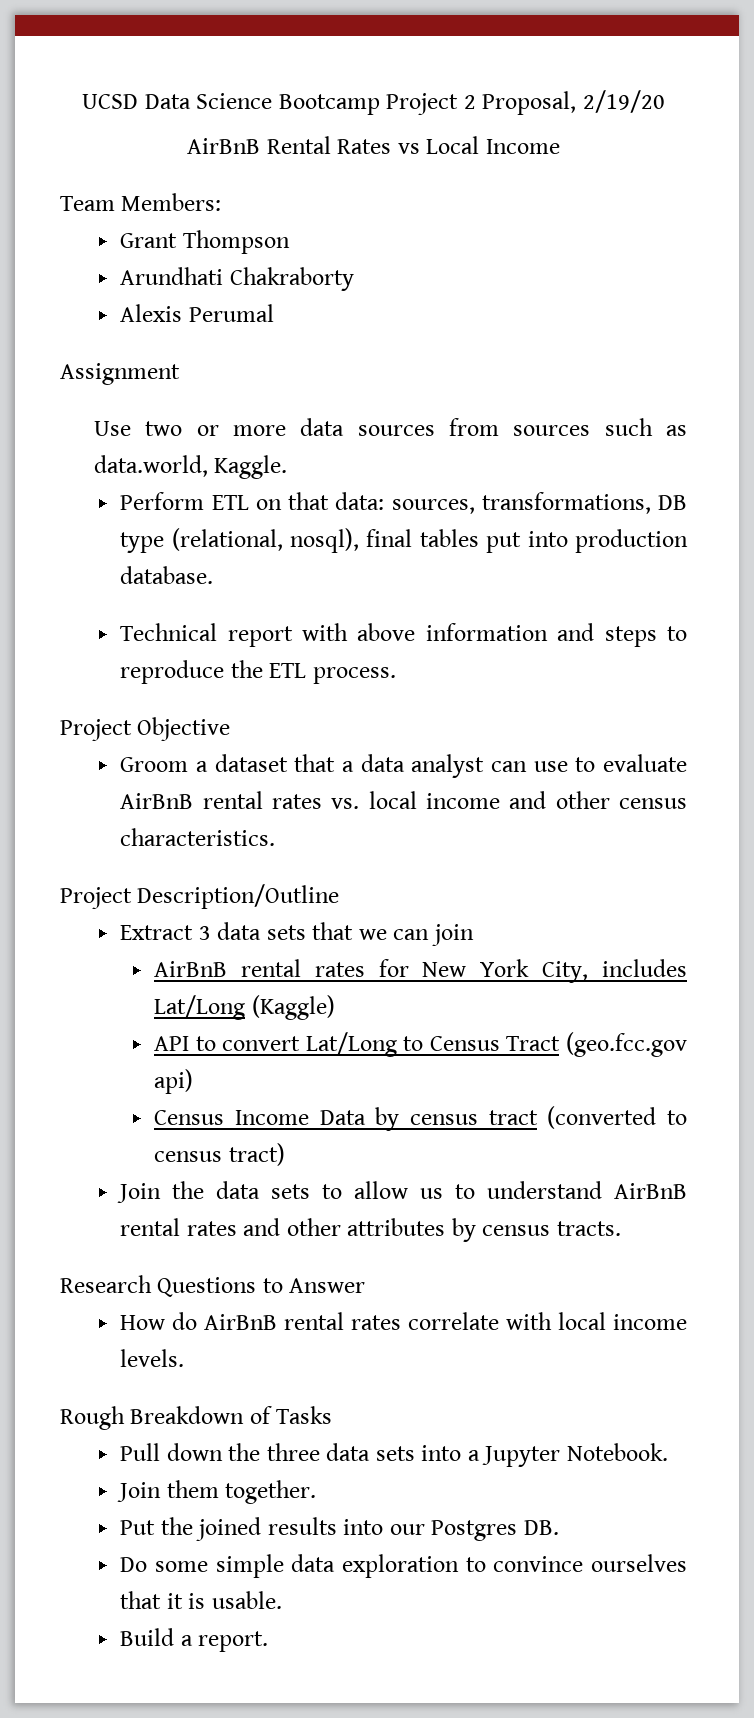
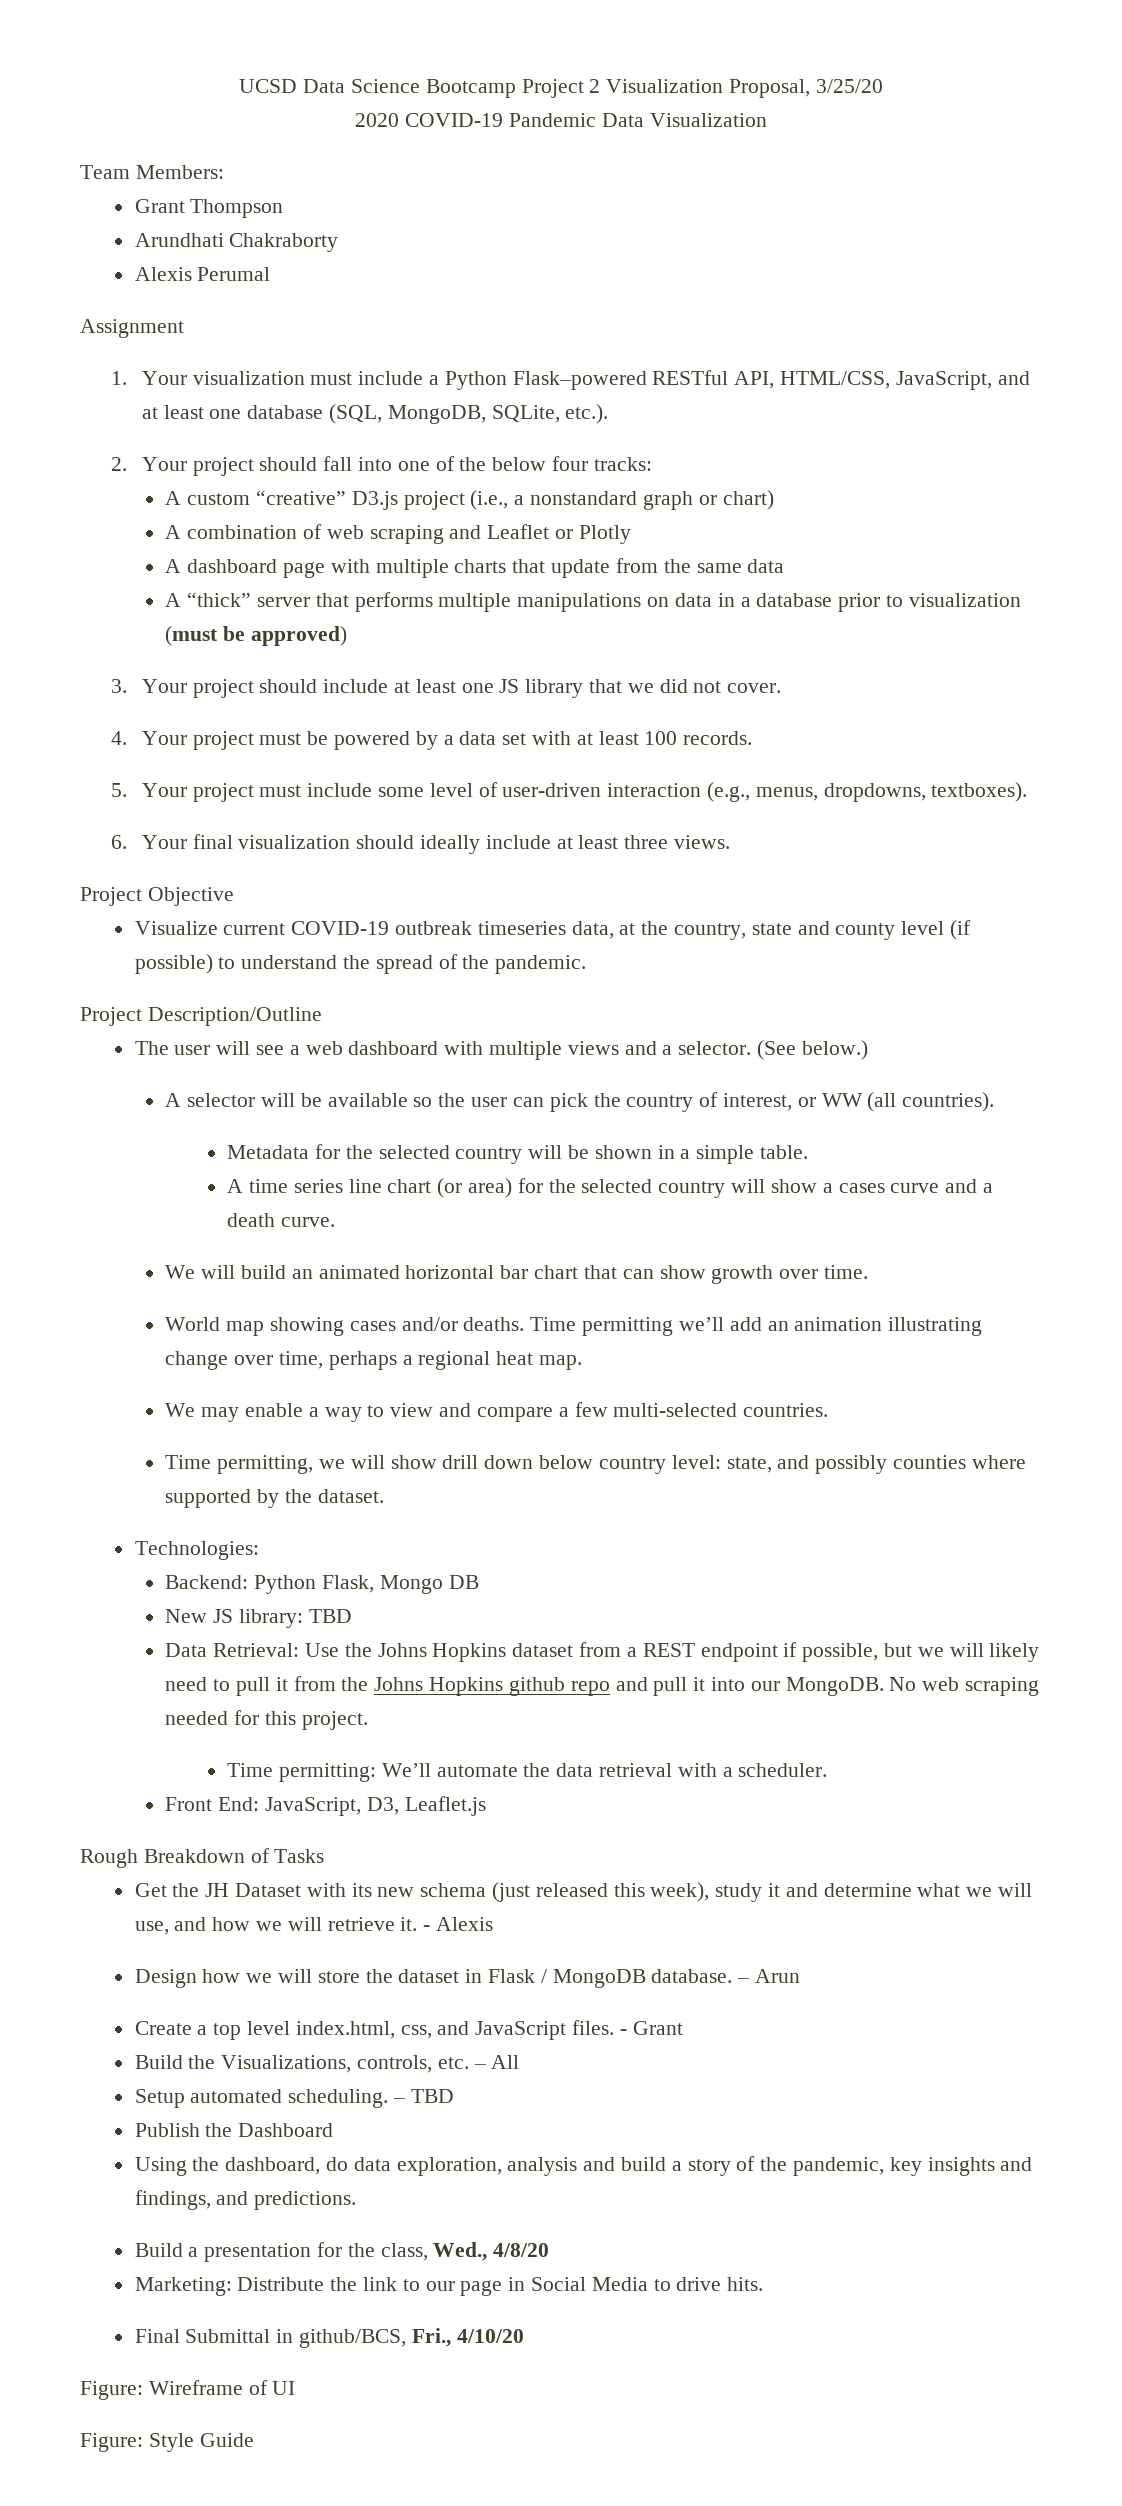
[482,90,665,115] [187,136,560,154] Proposal, 2/19/20 // AirBnB Rental Rates vs Local Income -> [606,79,883,98] [355,113,767,127] Visualization Proposal, 3/25/20 // 2020 COVID-19 Pandemic Data Visualization
[93,418,687,436] [93,455,288,479] [120,492,687,514] [120,528,688,553] [120,566,214,584] [120,623,687,647] [120,660,396,684] [60,717,231,741] [120,754,687,778] [120,791,687,809] [120,828,276,846] [60,884,340,909] [120,922,474,946] [154,959,687,983] [154,995,335,1020] [154,1032,687,1057] [154,1069,194,1094] [154,1106,688,1131] [154,1143,285,1166] [117,1181,687,1203] [120,1218,621,1242] [60,1275,366,1297] [120,1312,687,1330] [120,1349,185,1367] [60,1406,333,1430] [120,1443,668,1467] [117,1480,317,1504] [120,1517,559,1541] [120,1554,687,1578] [120,1591,282,1609] [120,1628,269,1652] Use two or more data sources from sources such as data.world, Kaggle. // Perform ETL on that data: sources, transformations, DB type (relational, nosql), final tables put into production database. // Technical report with above information and steps to reproduce the ETL process. // Project Objective // Groom a dataset that a data analyst can use to evaluate AirBnB rental rates vs. local income and other census characteristics. // Project Description/Outline // Extract 3 data sets that we can join // AirBnB rental rates for New York City, includes Lat/Long (Kaggle) // API to convert Lat/Long to Census Tract (geo.fcc.gov api) // Census Income Data by census tract (converted to census tract) // Join the data sets to allow us to understand AirBnB rental rates and other attributes by census tracts. // Research Questions to Answer // How do AirBnB rental rates correlate with local income levels. // Rough Breakdown of Tasks // Pull down the three data sets into a Jupyter Notebook. // Join them together. // Put the joined results into our Postgres DB. // Do some simple data exploration to convince ourselves that it is usable. // Build a report. -> [110,370,1030,390] [141,404,609,424] [110,456,652,476] [165,490,774,510] [165,524,631,544] [165,558,785,578] [165,592,1021,612] [165,626,348,646] [110,679,782,698] [110,731,753,750] [110,782,1028,802] [110,834,731,854] [80,887,234,906] [134,920,972,940] [134,954,587,974] [80,1007,322,1026] [134,1040,868,1060] [165,1092,995,1112] [227,1144,809,1164] [227,1178,993,1198] [227,1213,336,1227] [165,1265,868,1284] [165,1317,983,1336] [165,1351,583,1370] [165,1402,829,1422] [165,1455,1026,1474] [165,1489,384,1508] [134,1541,259,1560] [165,1575,479,1594] [165,1609,352,1628] [165,1642,1040,1662] [165,1676,1039,1696] [165,1710,368,1730] [227,1763,828,1782] [165,1796,486,1816] [80,1848,325,1868] [134,1882,1033,1902] [134,1917,493,1935] [134,1969,801,1988] [134,2020,683,2040] [134,2055,520,2073] [134,2089,454,2108] [134,2123,334,2137] [134,2156,1033,2176] [134,2190,357,2210] [134,2242,550,2262] [134,2277,764,2296] [134,2328,524,2348] [80,2380,296,2400] [80,2433,254,2452] 1. Your visualization must include a Python Flask–powered RESTful API, HTML/CSS, JavaScript, and at least one database (SQL, MongoDB, SQLite, etc.). // 2. Your project should fall into one of the below four tracks: // A custom “creative” D3.js project (i.e., a nonstandard graph or chart) // A combination of web scraping and Leaflet or Plotly // A dashboard page with multiple charts that update from the same data // A “thick” server that performs multiple manipulations on data in a database prior to visualization (must be approved) // 3. Your project should include at least one JS library that we did not cover. // 4. Your project must be powered by a data set with at least 100 records. // 5. Your project must include some level of user-driven interaction (e.g., menus, dropdowns, textboxes). // 6. Your final visualization should ideally include at least three views. // Project Objective // Visualize current COVID-19 outbreak timeseries data, at the country, state and county level (if possible) to understand the spread of the pandemic. // Project Description/Outline // The user will see a web dashboard with multiple views and a selector. (See below.) // A selector will be available so the user can pick the country of interest, or WW (all countries). // Metadata for the selected country will be shown in a simple table. // A time series line chart (or area) for the selected country will show a cases curve and a death curve. // We will build an animated horizontal bar chart that can show growth over time. // World map showing cases and/or deaths. Time permitting we’ll add an animation illustrating change over time, perhaps a regional heat map. // We may enable a way to view and compare a few multi-selected countries. // Time permitting, we will show drill down below country level: state, and possibly counties where supported by the dataset. // Technologies: // Backend: Python Flask, Mongo DB // New JS library: TBD // Data Retrieval: Use the Johns Hopkins dataset from a REST endpoint if possible, but we will likely need to pull it from the Johns Hopkins github repo and pull it into our MongoDB. No web scraping needed for this project. // Time permitting: We’ll automate the data retrieval with a scheduler. // Front End: JavaScript, D3, Leaflet.js // Rough Breakdown of Tasks // Get the JH Dataset with its new schema (just released this week), study it and determine what we will use, and how we will retrieve it. - Alexis // Design how we will store the dataset in Flask / MongoDB database. – Arun // Create a top level index.html, css, and JavaScript files. - Grant // Build the Visualizations, controls, etc. – All // Setup automated scheduling. – TBD // Publish the Dashboard // Using the dashboard, do data exploration, analysis and build a story of the pandemic, key insights and findings, and predictions. // Build a presentation for the class, Wed., 4/8/20 // Marketing: Distribute the link to our page in Social Media to drive hits. // Final Submittal in github/BCS, Fri., 4/10/20 // Figure: Wireframe of UI // Figure: Style Guide

